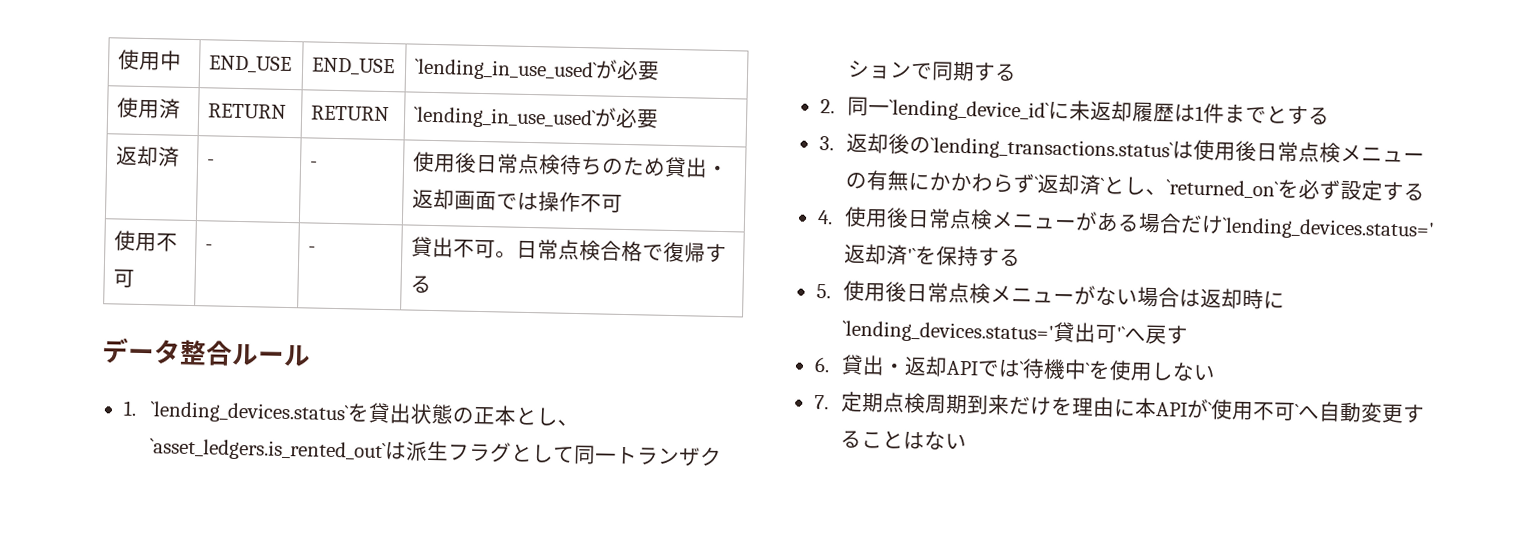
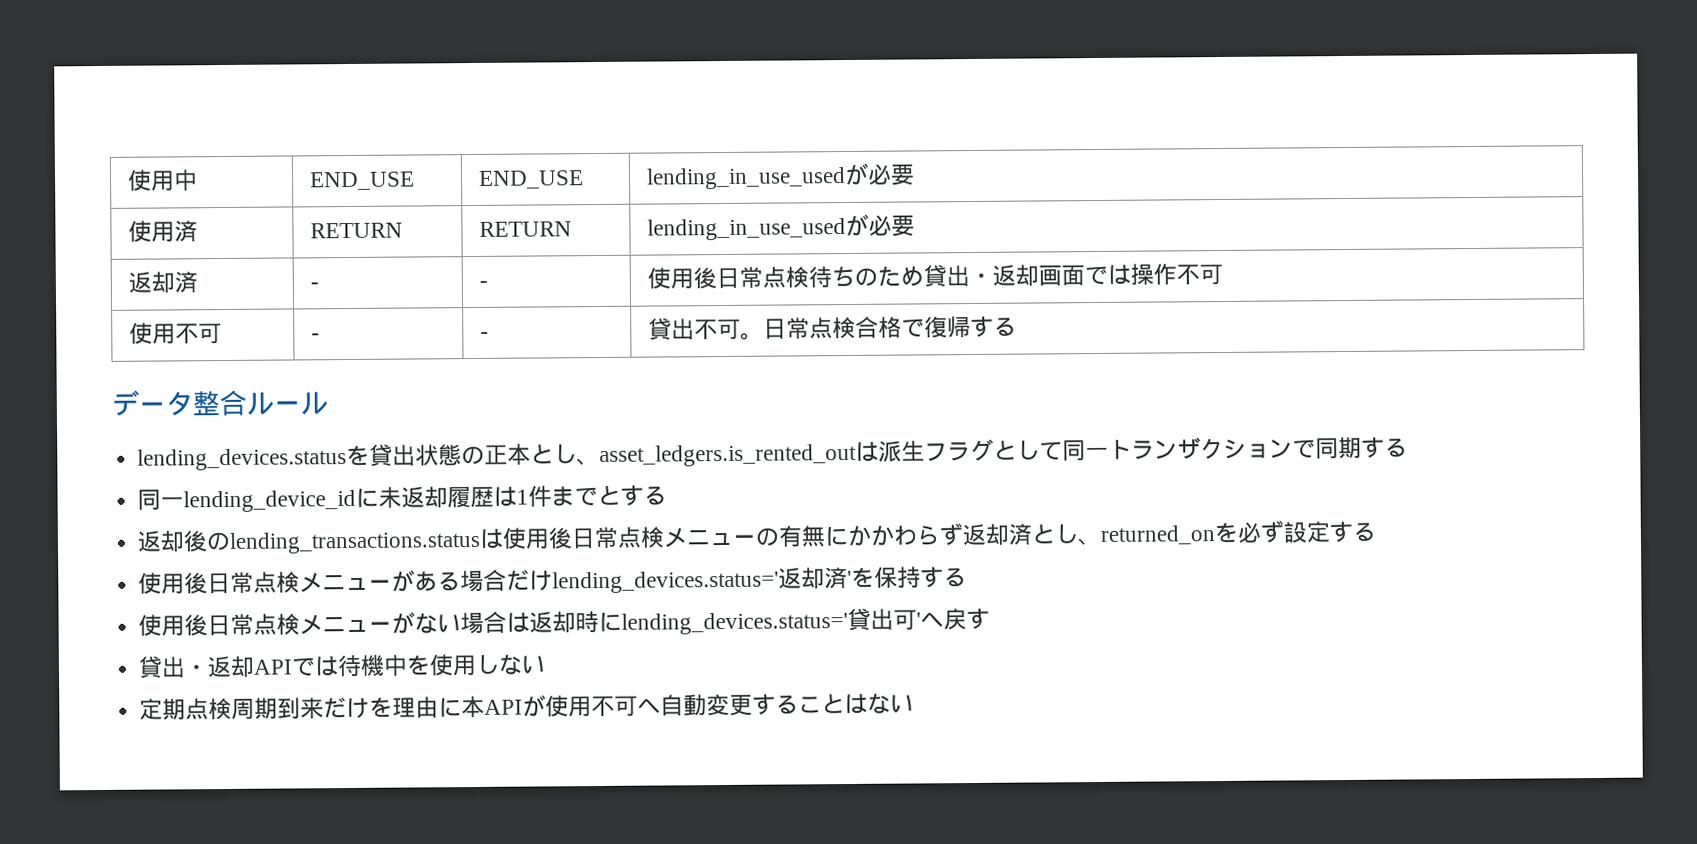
[414,58,599,82] `lending_in_use_used` -> [646,167,847,190] lending_in_use_used
[413,106,598,130] `lending_in_use_used` -> [647,218,847,241] lending_in_use_used
[122,400,351,425] 1. `lending_devices.status` -> [137,448,348,471] lending_devices.status
[149,438,388,463] `asset_ledgers.is_rented_out` -> [599,443,858,468] asset_ledgers.is_rented_out
[819,96,1051,122] 2.同一`lending_device_id` -> [137,489,357,513] 同一lending_device_id
[818,136,834,151] 3. -> (668, 495) none
[930,137,1175,162] `lending_transactions.status` -> [229,530,482,554] lending_transactions.status
[1034,173,1280,199] `返却済`とし、`returned_on` -> [962,523,1216,546] 返却済とし、returned_on
[816,209,833,225] 4. -> (1377, 531) none
[1222,217,1436,241] [844,243,918,265] `lending_devices.status='返却済'` -> [552,567,853,594] lending_devices.status='返却済'
[815,283,831,299] 5. -> (968, 577) none
[842,320,1127,344] `lending_devices.status='貸出可'` -> [621,607,922,635] lending_devices.status='貸出可'
[813,356,830,373] 6. -> (991, 618) none
[1019,358,1092,380] `待機中` -> [337,654,409,678] 待機中
[813,394,829,410] 7. -> (547, 664) none
[1208,399,1301,421] `使用不可` -> [545,695,639,718] 使用不可

